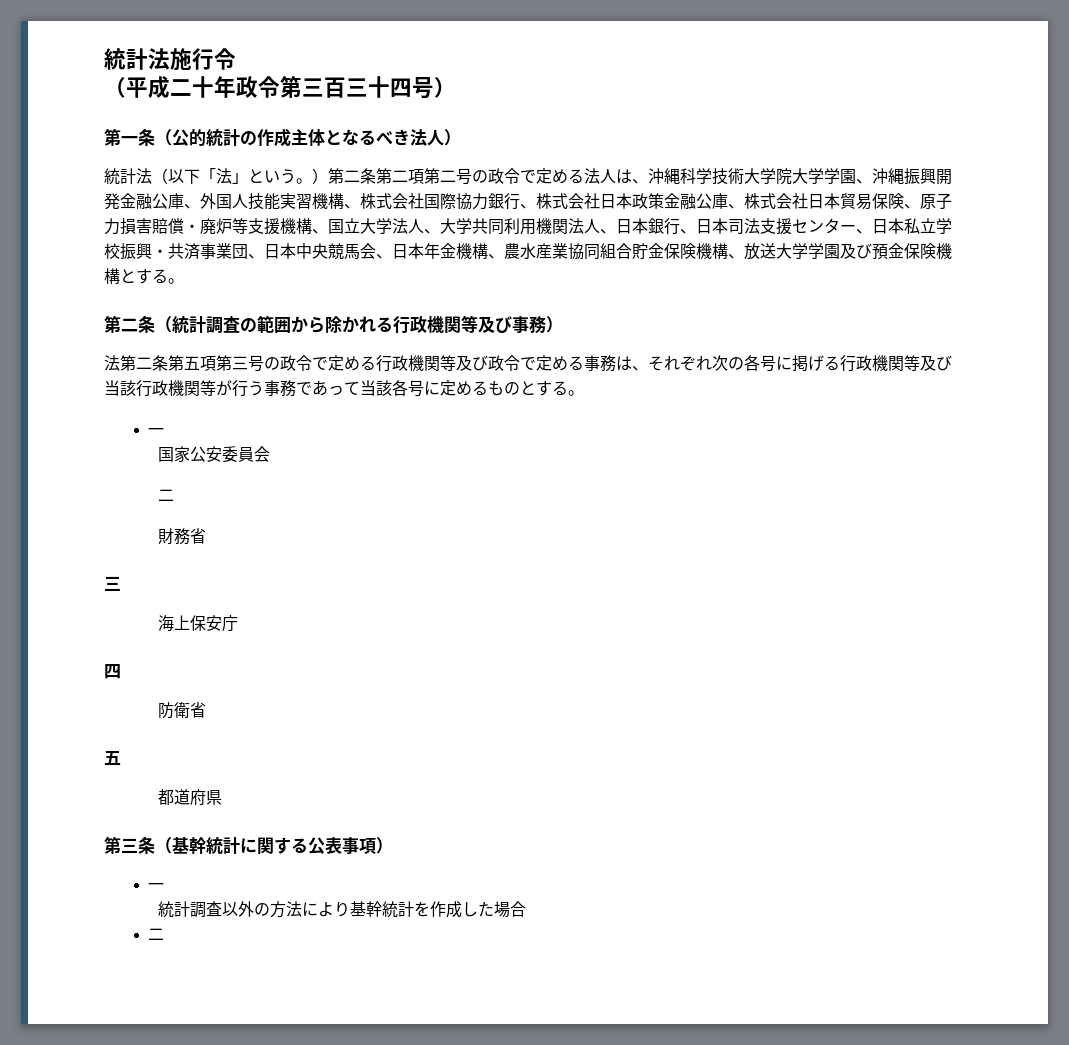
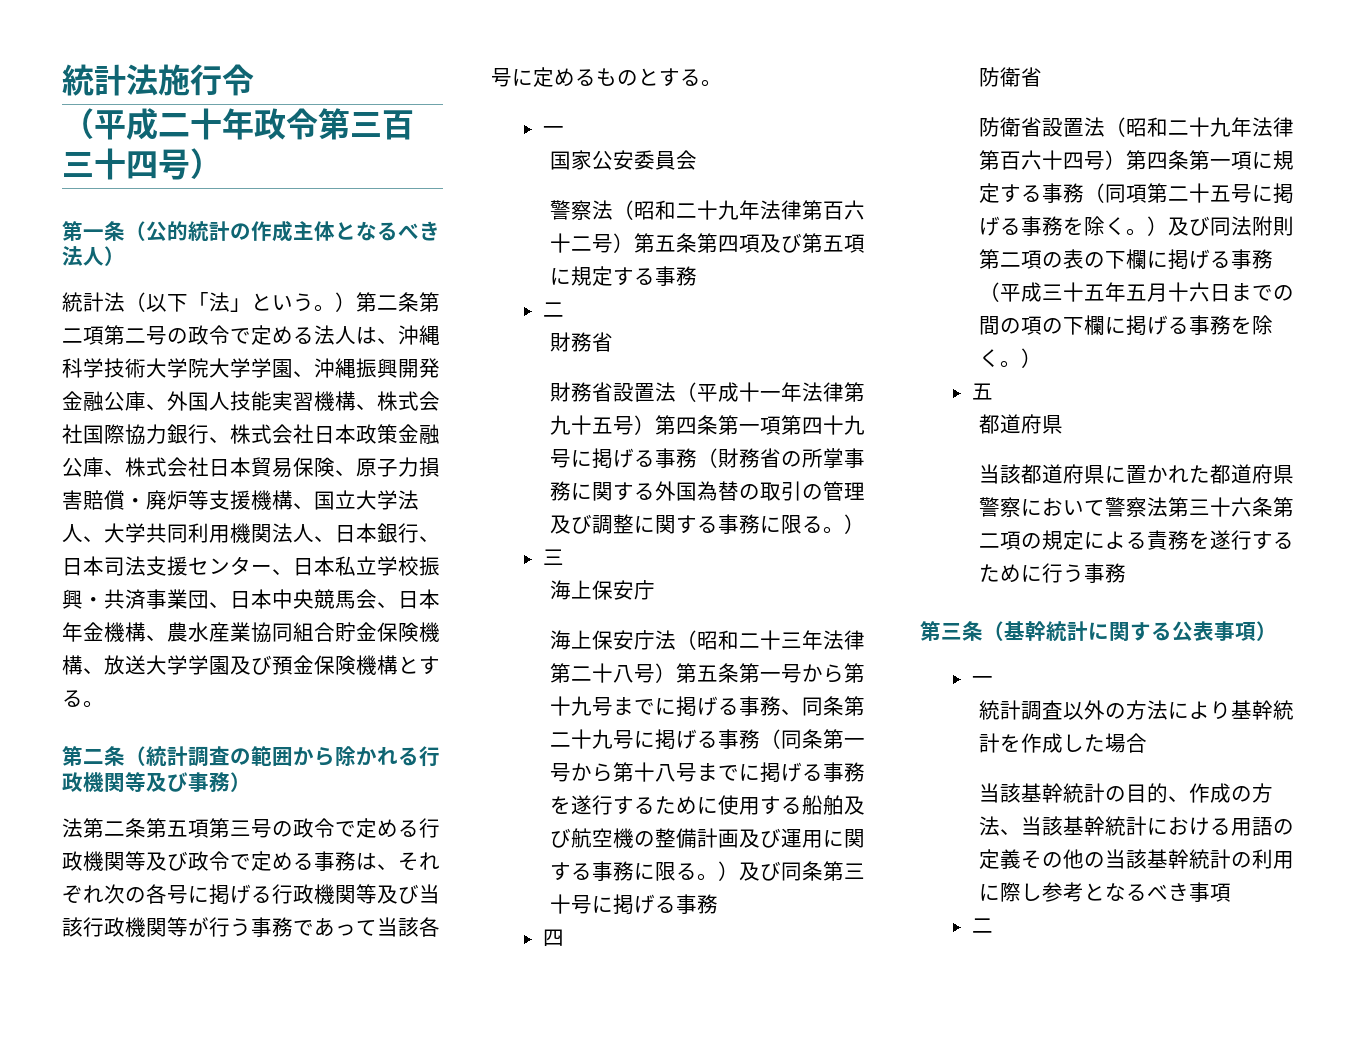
[157,489,174,501] [157,528,206,545] [104,576,121,591] [157,615,238,631] [104,664,121,679] [157,702,206,719] [104,751,121,766] [157,789,222,806] 二 // 財務省 // 三 // 海上保安庁 // 四 // 防衛省 // 五 // 都道府県 -> [549,200,865,221] [549,233,865,253] [549,266,697,286] [542,302,564,317] [549,332,613,352] [549,382,865,402] [549,415,865,435] [549,448,865,469] [549,481,865,501] [549,514,865,534] [542,549,564,565] [549,580,655,600] [549,630,865,650] [549,663,865,683] [549,696,865,717] [549,729,865,750] [549,762,865,783] [549,795,865,815] [549,828,865,849] [549,861,865,881] [549,894,718,915] [542,929,564,947] [978,67,1042,87] [978,117,1294,137] [978,150,1294,170] [978,183,1294,204] [978,216,1294,236] [978,249,1273,270] [978,282,1294,302] [978,315,1273,336] [978,348,1042,368] [971,383,993,400] [978,414,1063,434] [978,464,1294,484] [978,497,1294,518] [978,530,1294,550] [978,563,1126,583] 警察法（昭和二十九年法律第百六十二号）第五条第四項及び第五項に規定する事務 // 二 // 財務省 // 財務省設置法（平成十一年法律第九十五号）第四条第一項第四十九号に掲げる事務（財務省の所掌事務に関する外国為替の取引の管理及び調整に関する事務に限る。） // 三 // 海上保安庁 // 海上保安庁法（昭和二十三年法律第二十八号）第五条第一号から第十九号までに掲げる事務、同条第二十九号に掲げる事務（同条第一号から第十八号までに掲げる事務を遂行するために使用する船舶及び航空機の整備計画及び運用に関する事務に限る。）及び同条第三十号に掲げる事務 // 四 // 防衛省 // 防衛省設置法（昭和二十九年法律第百六十四号）第四条第一項に規定する事務（同項第二十五号に掲げる事務を除く。）及び同法附則第二項の表の下欄に掲げる事務（平成三十五年五月十六日までの間の項の下欄に掲げる事務を除く。） // 五 // 都道府県 // 当該都道府県に置かれた都道府県警察において警察法第三十六条第二項の規定による責務を遂行するために行う事務
(526, 909) none -> [978,783,1273,803] [978,816,1294,836] [978,849,1294,869] [978,882,1231,902] // 当該基幹統計の目的、作成の方法、当該基幹統計における用語の定義その他の当該基幹統計の利用に際し参考となるべき事項

